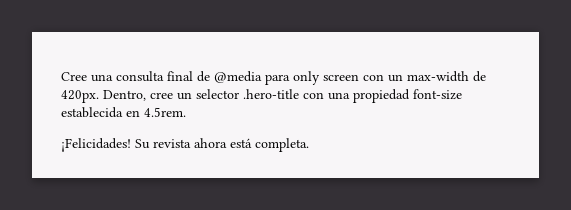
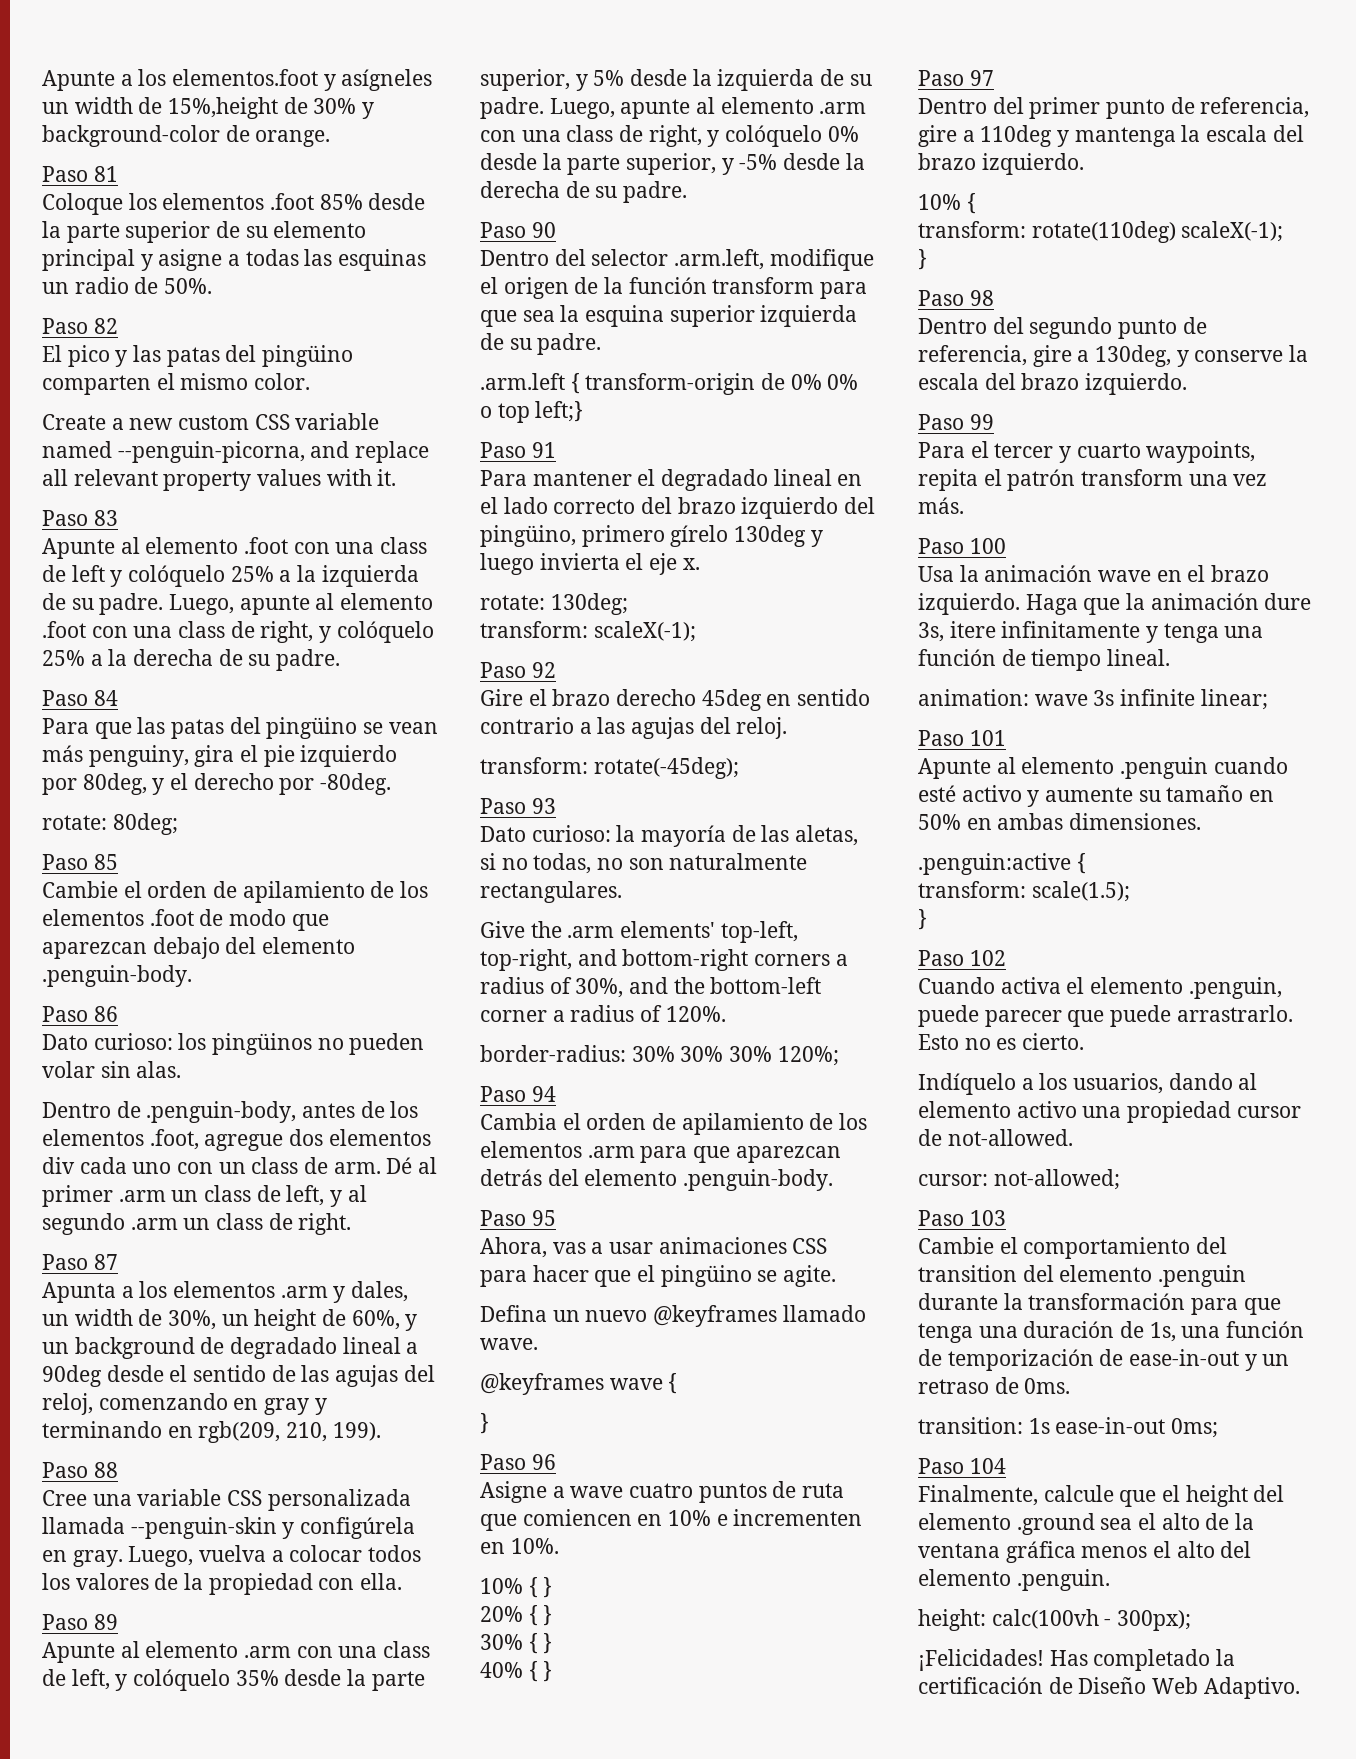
[61,71,486,85] [61,89,462,103] [61,107,186,118] [61,138,309,152] Cree una consulta final de @media para only screen con un max-width de 420px. Dentro, cree un selector .hero-title con una propiedad font-size establecida en 4.5rem. // ¡Felicidades! Su revista ahora está completa. -> [42,69,433,91] [42,97,375,119] [42,125,331,147] [42,166,118,182] [42,193,426,215] [42,221,367,243] [42,249,427,271] [42,277,213,294] [42,318,118,334] [42,345,354,367] [42,373,311,395] [42,413,380,430] [42,441,430,463] [42,469,397,491] [42,510,118,526] [42,537,428,559] [42,565,419,587] [42,593,434,615] [42,621,434,643] [42,649,341,671] [42,690,118,706] [42,717,438,739] [42,745,398,767] [42,773,392,795] [42,813,178,835] [42,854,118,870] [42,881,429,903] [42,909,329,931] [42,937,356,959] [42,965,192,987] [42,1006,118,1022] [42,1033,425,1055] [42,1061,182,1078] [42,1101,419,1123] [42,1129,431,1151] [42,1157,438,1174] [42,1185,367,1207] [42,1213,352,1235] [42,1254,118,1270] [42,1281,409,1303] [42,1309,418,1331] [42,1337,419,1359] [42,1365,435,1387] [42,1393,327,1415] [42,1421,381,1443] [42,1462,118,1478] [42,1489,411,1511] [42,1517,416,1539] [42,1545,422,1567] [42,1573,403,1595] [42,1614,118,1630] [42,1641,431,1663] [42,1669,425,1691] [480,69,872,91] [480,97,867,119] [480,125,859,147] [480,153,865,175] [480,181,688,203] [480,222,556,238] [480,249,874,271] [480,277,868,299] [480,305,858,327] [480,333,602,355] [480,373,859,395] [480,401,584,423] [480,442,556,458] [480,469,863,491] [480,497,876,519] [480,525,823,547] [480,553,700,575] [480,593,628,615] [480,621,696,642] [480,662,556,678] [480,689,871,711] [480,717,788,739] [480,757,739,779] [480,798,556,814] [480,825,859,847] [480,853,808,874] [480,881,622,903] [480,921,798,943] [480,949,848,971] [480,977,822,998] [480,1005,726,1022] [480,1045,839,1066] [480,1086,556,1102] [480,1113,868,1135] [480,1141,841,1163] [480,1169,834,1191] [480,1210,556,1226] [480,1237,828,1258] [480,1265,837,1287] [480,1305,866,1327] [480,1338,538,1350] [480,1373,678,1395] [480,1413,489,1434] [480,1454,556,1470] [480,1481,845,1503] [480,1509,863,1531] [480,1538,559,1554] [480,1577,553,1598] [480,1605,553,1626] [480,1633,553,1654] [480,1661,553,1682] [918,70,994,86] [918,97,1310,119] [918,125,1304,147] [918,153,1084,175] [918,193,976,214] [918,221,1284,243] [918,249,927,270] [918,290,994,306] [918,317,1207,339] [918,345,1309,367] [918,373,1188,395] [918,414,994,430] [918,441,1256,463] [918,469,1268,491] [918,497,964,514] [918,538,1006,554] [918,565,1270,582] [918,593,1312,615] [918,621,1264,643] [918,649,1171,671] [918,689,1268,710] [918,730,1006,746] [918,757,1288,779] [918,785,1275,807] [918,813,1202,830] [918,853,1086,875] [918,881,1130,902] [918,909,927,930] [918,950,1006,966] [918,977,1282,999] [918,1005,1293,1027] [918,1033,1085,1050] [918,1073,1258,1095] [918,1101,1301,1123] [918,1129,1073,1146] [918,1169,1120,1190] [918,1210,1006,1226] [918,1237,1228,1259] [918,1265,1247,1287] [918,1293,1281,1315] [918,1321,1305,1343] [918,1349,1290,1371] [918,1377,1071,1394] [918,1417,1219,1438] [918,1458,1006,1474] [918,1485,1285,1507] [918,1513,1255,1535] [918,1541,1252,1563] [918,1569,1110,1591] [918,1609,1192,1631] [918,1649,1236,1671] [918,1677,1300,1699] Apunte a los elementos.foot y asígneles un width de 15%,height de 30% y background-color de orange. // Paso 81 // Coloque los elementos .foot 85% desde la parte superior de su elemento principal y asigne a todas las esquinas un radio de 50%. // Paso 82 // El pico y las patas del pingüino comparten el mismo color. // Create a new custom CSS variable named --penguin-picorna, and replace all relevant property values with it. // Paso 83 // Apunte al elemento .foot con una class de left y colóquelo 25% a la izquierda de su padre. Luego, apunte al elemento .foot con una class de right, y colóquelo 25% a la derecha de su padre. // Paso 84 // Para que las patas del pingüino se vean más penguiny, gira el pie izquierdo por 80deg, y el derecho por -80deg. // rotate: 80deg; // Paso 85 // Cambie el orden de apilamiento de los elementos .foot de modo que aparezcan debajo del elemento .penguin-body. // Paso 86 // Dato curioso: los pingüinos no pueden volar sin alas. // Dentro de .penguin-body, antes de los elementos .foot, agregue dos elementos div cada uno con un class de arm. Dé al primer .arm un class de left, y al segundo .arm un class de right. // Paso 87 // Apunta a los elementos .arm y dales, un width de 30%, un height de 60%, y un background de degradado lineal a 90deg desde el sentido de las agujas del reloj, comenzando en gray y terminando en rgb(209, 210, 199). // Paso 88 // Cree una variable CSS personalizada llamada --penguin-skin y configúrela en gray. Luego, vuelva a colocar todos los valores de la propiedad con ella. // Paso 89 // Apunte al elemento .arm con una class de left, y colóquelo 35% desde la parte superior, y 5% desde la izquierda de su padre. Luego, apunte al elemento .arm con una class de right, y colóquelo 0% desde la parte superior, y -5% desde la derecha de su padre. // Paso 90 // Dentro del selector .arm.left, modifique el origen de la función transform para que sea la esquina superior izquierda de su padre. // .arm.left { transform-origin de 0% 0% o top left;} // Paso 91 // Para mantener el degradado lineal en el lado correcto del brazo izquierdo del pingüino, primero gírelo 130deg y luego invierta el eje x. // rotate: 130deg; // transform: scaleX(-1); // Paso 92 // Gire el brazo derecho 45deg en sentido contrario a las agujas del reloj. // transform: rotate(-45deg); // Paso 93 // Dato curioso: la mayoría de las aletas, si no todas, no son naturalmente rectangulares. // Give the .arm elements' top-left, top-right, and bottom-right corners a radius of 30%, and the bottom-left corner a radius of 120%. // border-radius: 30% 30% 30% 120%; // Paso 94 // Cambia el orden de apilamiento de los elementos .arm para que aparezcan detrás del elemento .penguin-body. // Paso 95 // Ahora, vas a usar animaciones CSS para hacer que el pingüino se agite. // Defina un nuevo @keyframes llamado wave. // @keyframes wave { // } // Paso 96 // Asigne a wave cuatro puntos de ruta que comiencen en 10% e incrementen en 10%. // 10% { } // 20% { } // 30% { } // 40% { } // Paso 97 // Dentro del primer punto de referencia, gire a 110deg y mantenga la escala del brazo izquierdo. // 10% { // transform: rotate(110deg) scaleX(-1); // } // Paso 98 // Dentro del segundo punto de referencia, gire a 130deg, y conserve la escala del brazo izquierdo. // Paso 99 // Para el tercer y cuarto waypoints, repita el patrón transform una vez más. // Paso 100 // Usa la animación wave en el brazo izquierdo. Haga que la animación dure 3s, itere infinitamente y tenga una función de tiempo lineal. // animation: wave 3s infinite linear; // Paso 101 // Apunte al elemento .penguin cuando esté activo y aumente su tamaño en 50% en ambas dimensiones. // .penguin:active { // transform: scale(1.5); // } // Paso 102 // Cuando activa el elemento .penguin, puede parecer que puede arrastrarlo. Esto no es cierto. // Indíquelo a los usuarios, dando al elemento activo una propiedad cursor de not-allowed. // cursor: not-allowed; // Paso 103 // Cambie el comportamiento del transition del elemento .penguin durante la transformación para que tenga una duración de 1s, una función de temporización de ease-in-out y un retraso de 0ms. // transition: 1s ease-in-out 0ms; // Paso 104 // Finalmente, calcule que el height del elemento .ground sea el alto de la ventana gráfica menos el alto del elemento .penguin. // height: calc(100vh - 300px); // ¡Felicidades! Has completado la certificación de Diseño Web Adaptivo.

